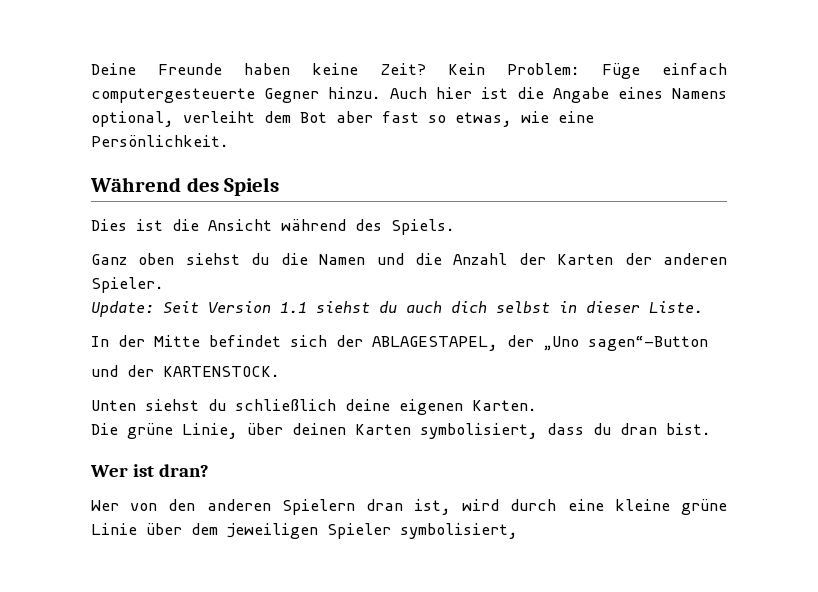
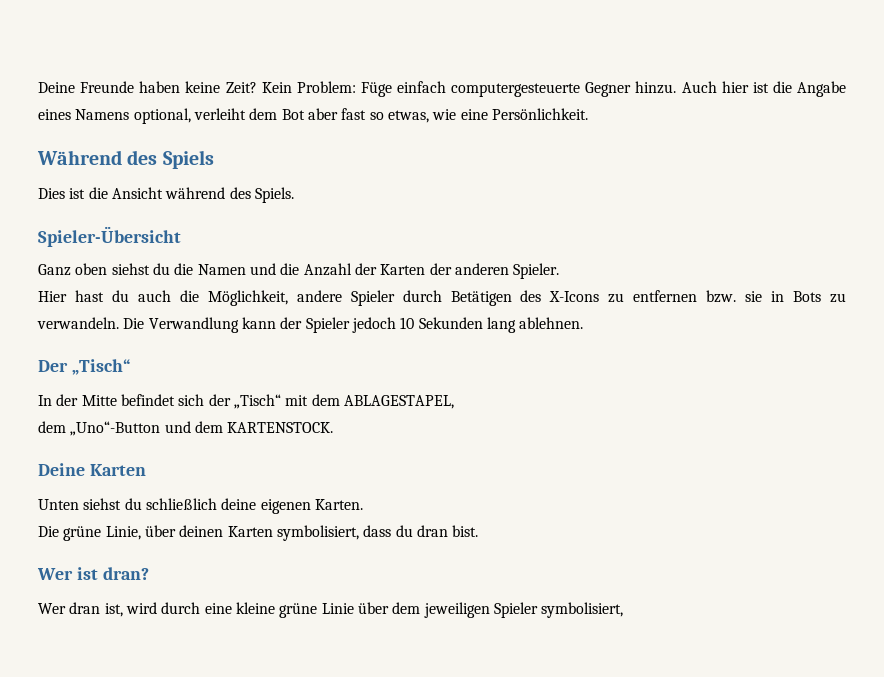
(455, 227) none -> [38,226,181,247] // Spieler-Übersicht
[91,301,703,317] Update: Seit Version 1.1 siehst du auch dich selbst in dieser Liste. -> [38,290,847,306] [37,317,584,333] [38,359,130,375] Hier hast du auch die Möglichkeit, andere Spieler durch Betätigen des X-Icons zu entfernen bzw. sie in Bots zu verwandeln. Die Verwandlung kann der Spieler jedoch 10 Sekunden lang ablehnen. // Der „Tisch“
[372,335,708,351] [91,365,154,377] ABLAGESTAPEL, der „Uno sagen“-Button // und der -> [233,394,454,409] [38,421,223,436] „Tisch“ mit dem ABLAGESTAPEL, // dem „Uno“-Button und dem
(280, 371) none -> [38,463,146,476] // Deine Karten
[130,499,355,515] von den anderen Spielern -> (66, 608) none

